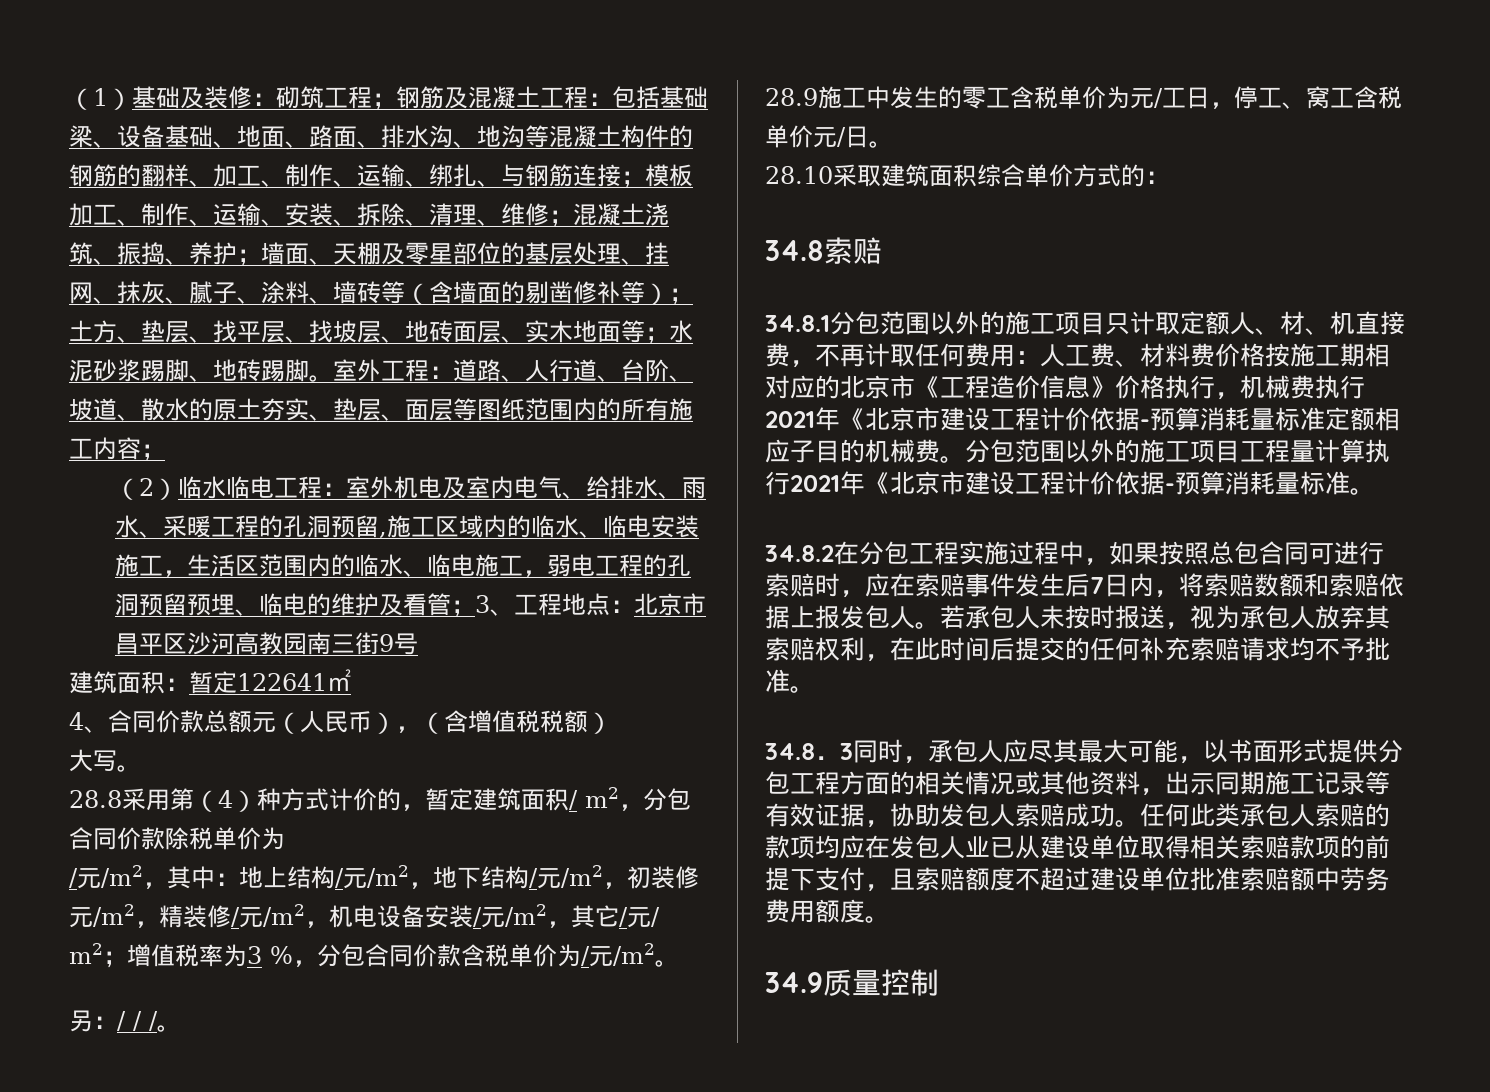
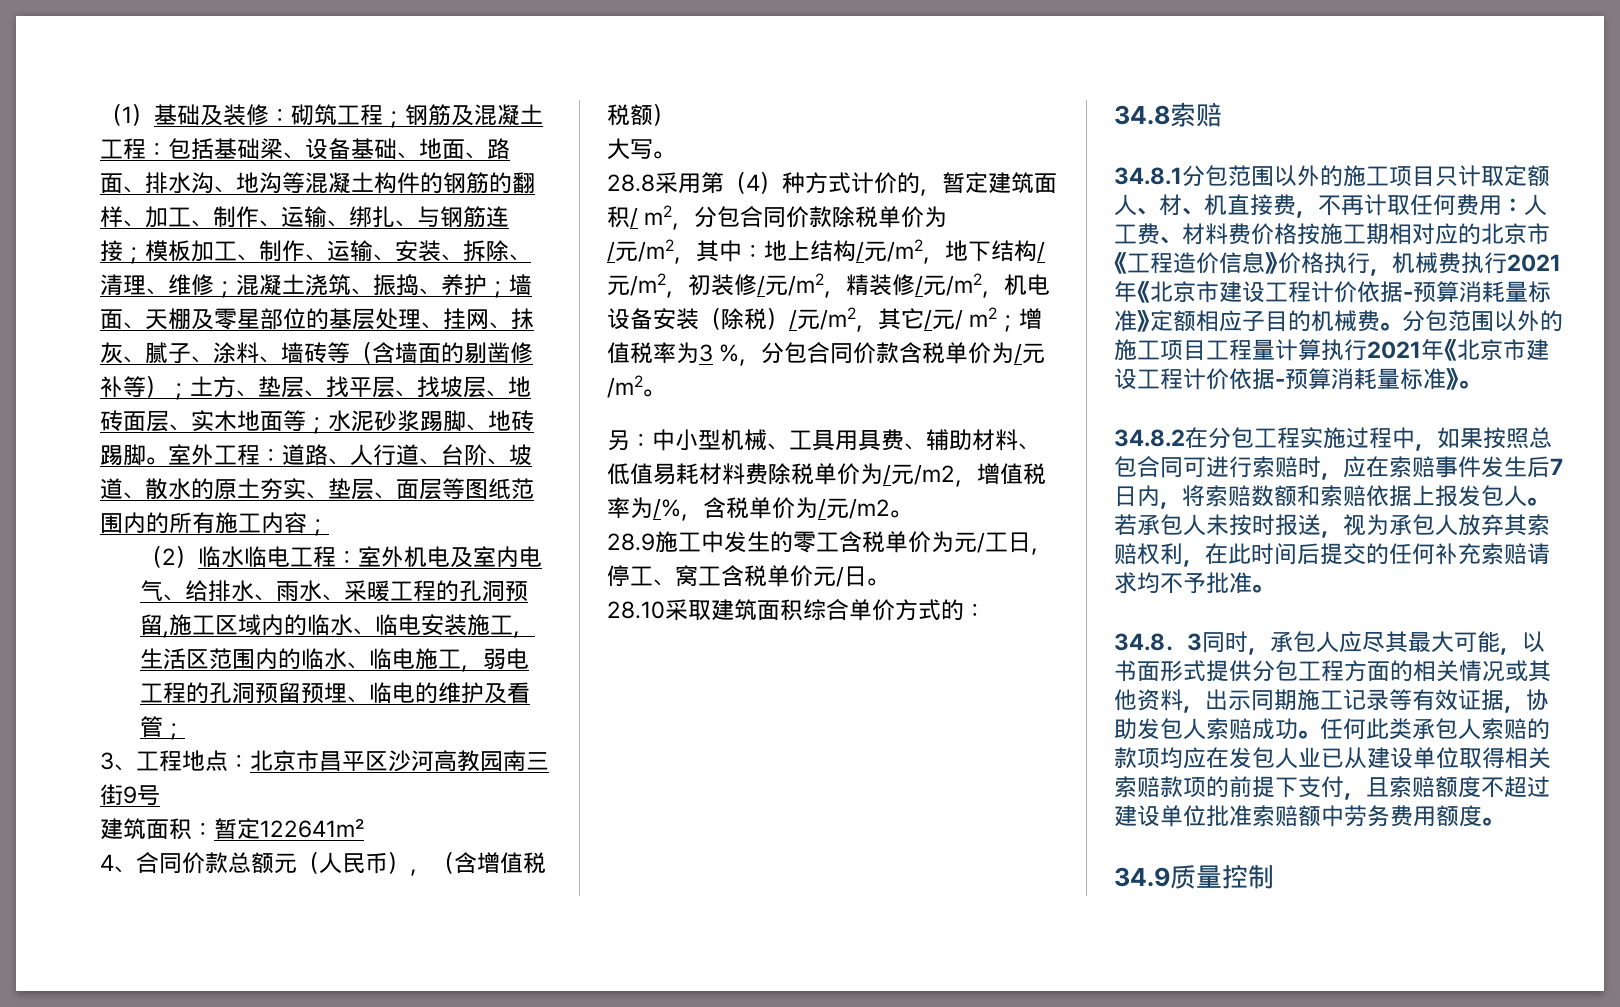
(475, 608) none -> (185, 731) //
(699, 877) none -> [757,275,765,296] /
(473, 916) none -> [699,308,789,330] （除税）
[117,1011,158,1031] / / / -> [652,429,1040,451] [607,463,1046,487] [607,497,890,521] 中小型机械、工具用具费、辅助材料、低值易耗材料费除税单价为/元/m2，增值税率为/%，含税单价为/元/m2
(1325, 419) none -> [1137,310,1150,332] 》
(1350, 483) none -> [1446,368,1459,390] 》

